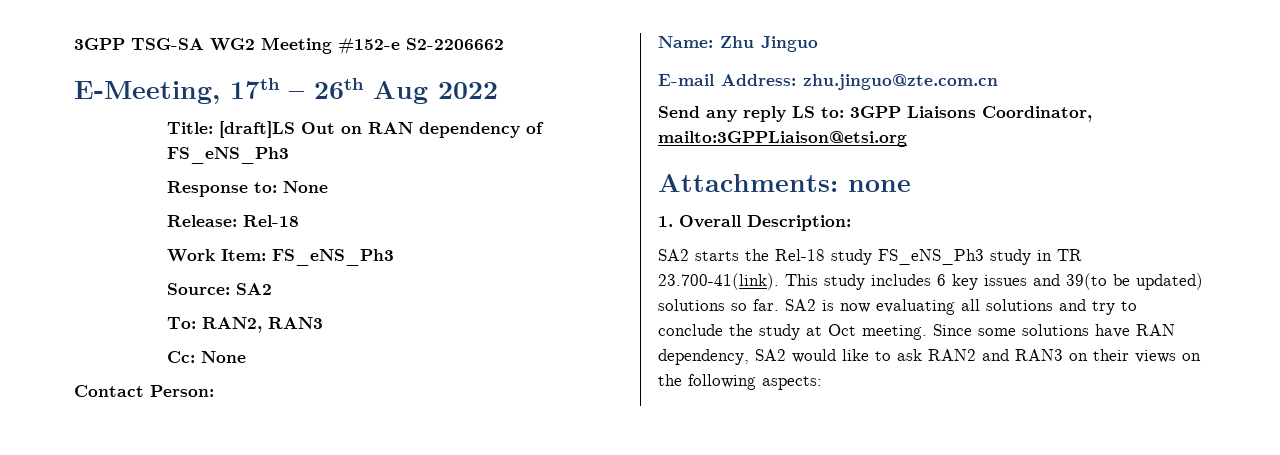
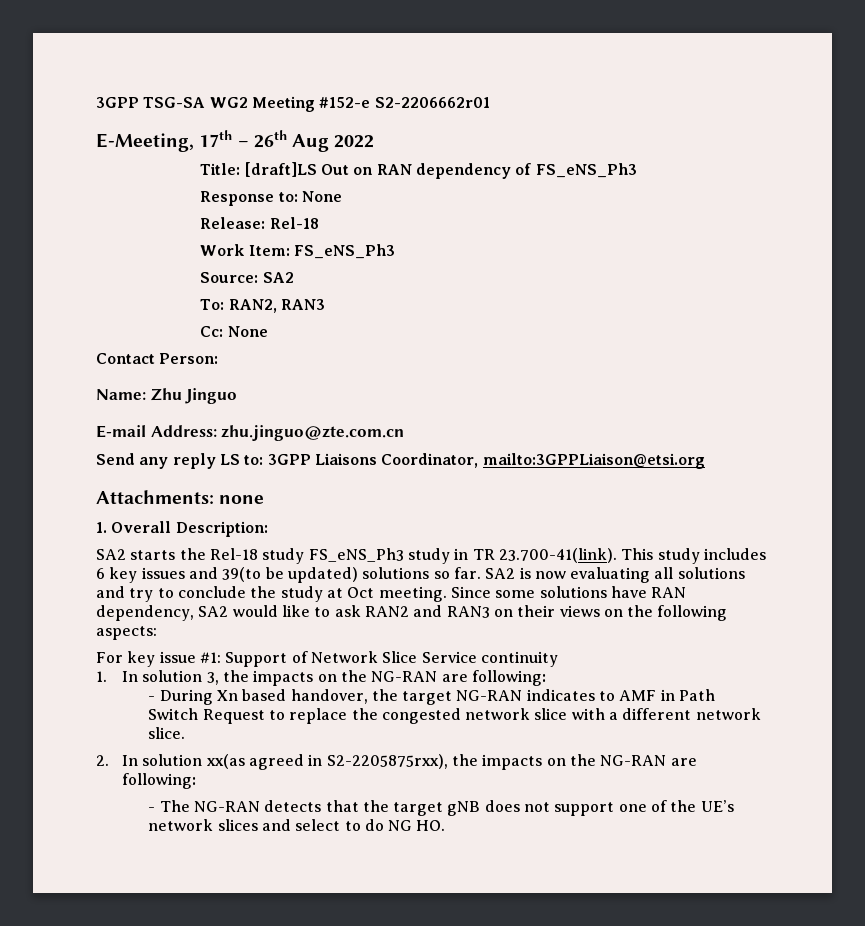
[406,38,504,50] S2-2206662 -> [374,97,490,108] S2-2206662r01
(822, 383) none -> [96,651,558,667] [96,670,546,686] [148,689,716,705] [148,708,761,724] [148,727,186,739] [96,754,697,770] [122,773,197,789] [148,800,734,816] [148,819,446,831] // For key issue #1: Support of Network Slice Service continuity // 1. In solution 3, the impacts on the NG-RAN are following: // - During Xn based handover, the target NG-RAN indicates to AMF in Path Switch Request to replace the congested network slice with a different network slice. // 2. In solution xx(as agreed in S2-2205875rxx), the impacts on the NG-RAN are following: // - The NG-RAN detects that the target gNB does not support one of the UE’s network slices and select to do NG HO.

